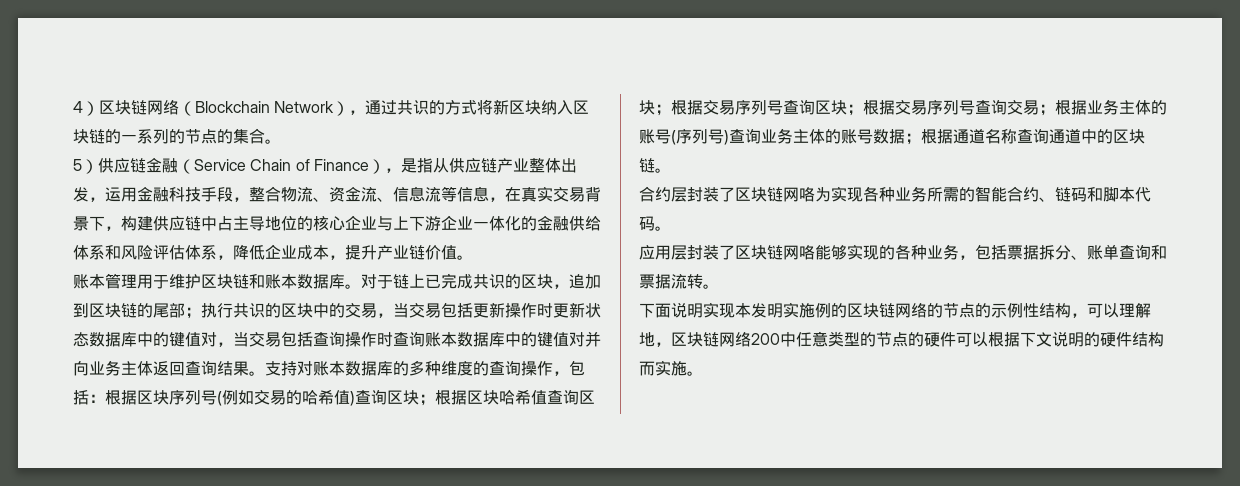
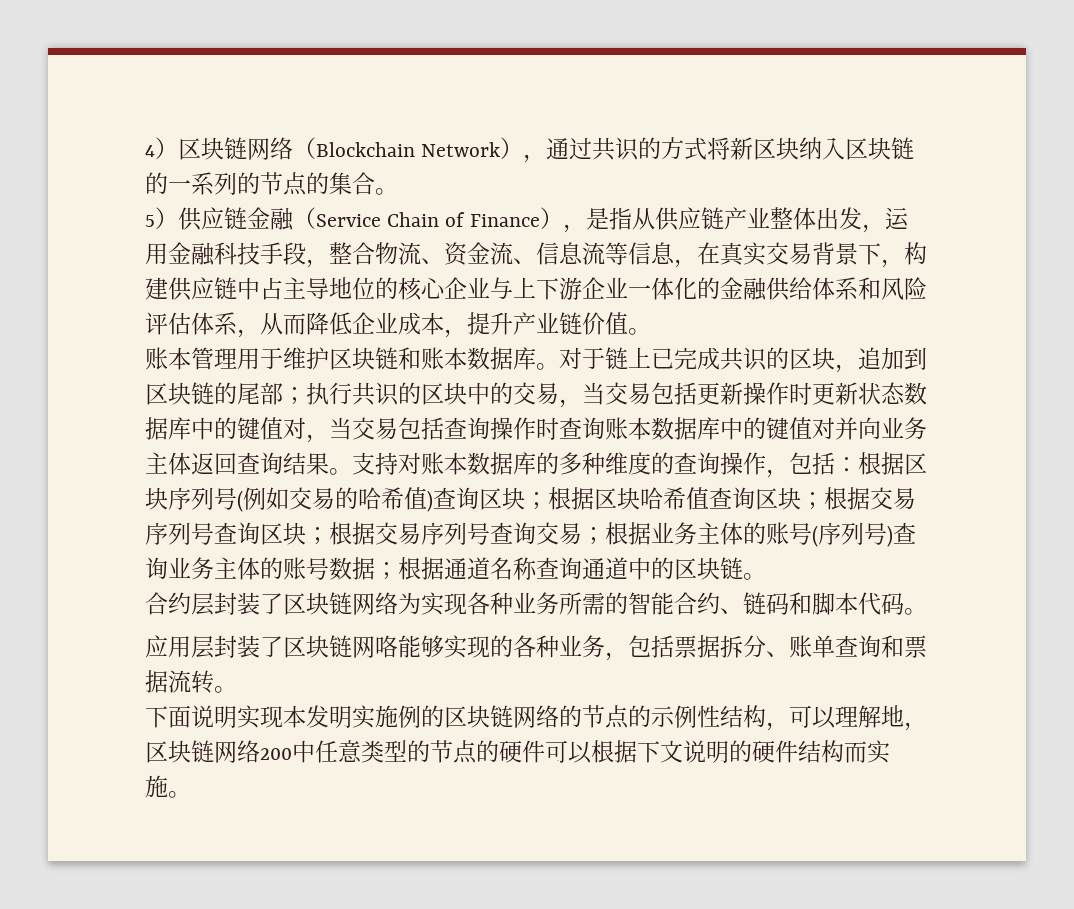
(233, 257) none -> [260,313,306,335] 从而
[799,187,815,202] 咯 -> [375,592,398,615] 络

